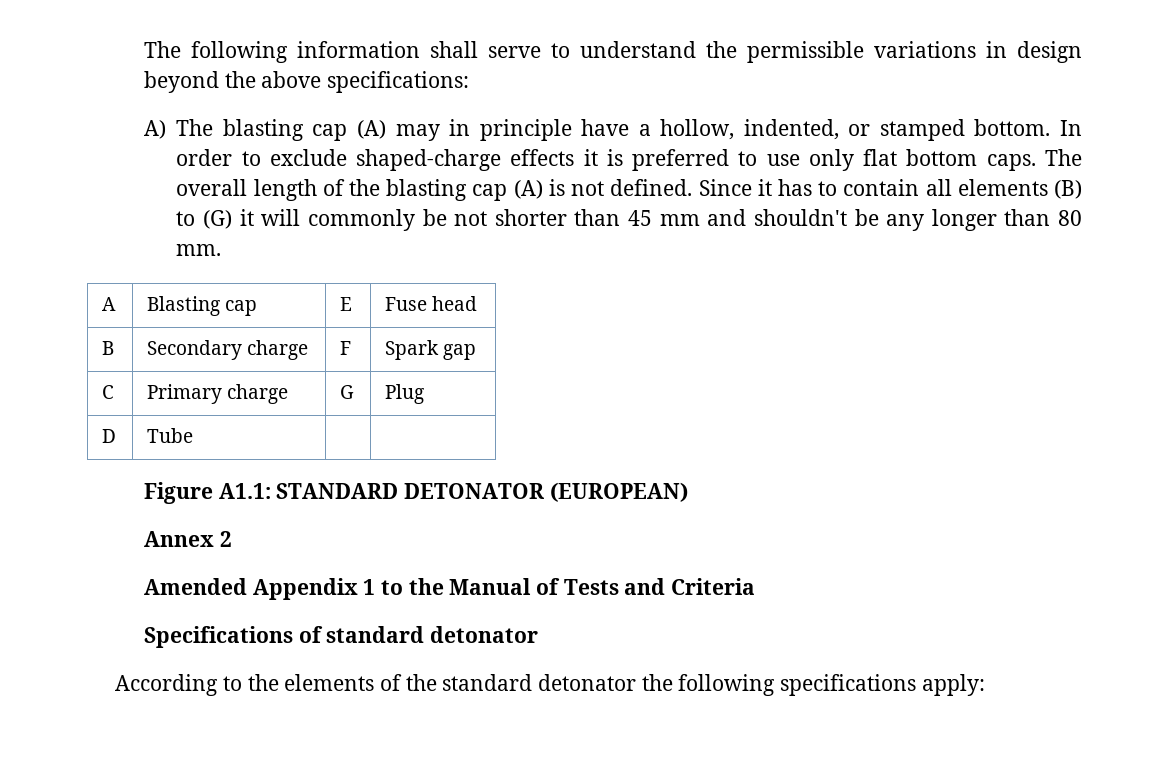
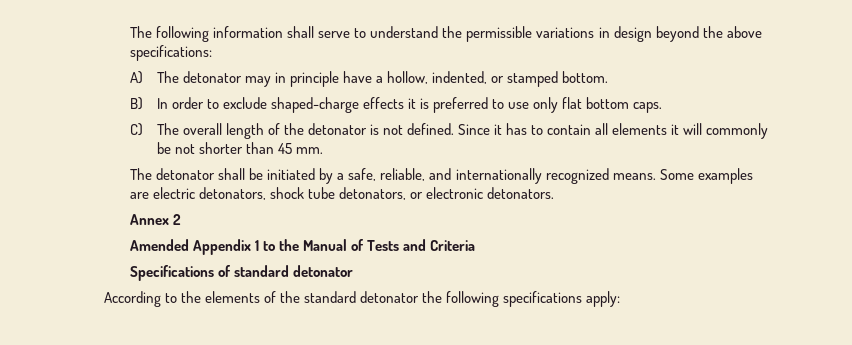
[222,119,387,141] blasting cap (A) -> [182,71,242,83] detonator
(1051, 127) none -> [130,97,144,110] // B)
(1036, 162) none -> [130,123,144,136] // C)
[386,179,543,201] blasting cap (A) -> [307,123,367,135] detonator
[1054,180,1082,199] [176,210,233,229] (B) to (G) -> (668, 129) none
[659,209,1082,231] [176,244,222,256] [102,297,117,311] [147,296,258,316] [340,297,353,311] [385,296,478,311] [102,341,115,355] [147,340,309,360] [340,341,352,355] [385,340,477,360] [102,385,115,399] [147,384,289,404] [340,385,355,399] [385,384,425,404] [102,429,117,443] [147,428,194,443] [143,482,688,504] mm and shouldn't be any longer than 80 mm. // A | Blasting cap | E | Fuse head // B | Secondary charge | F | Spark gap // C | Primary charge | G | Plug // D | Tube | | // Figure A1.1: STANDARD DETONATOR (EUROPEAN) -> [295,147,323,154] [130,168,753,184] [130,187,555,200] mm. // The detonator shall be initiated by a safe, reliable, and internationally recognized means. Some examples are electric detonators, shock tube detonators, or electronic detonators.

